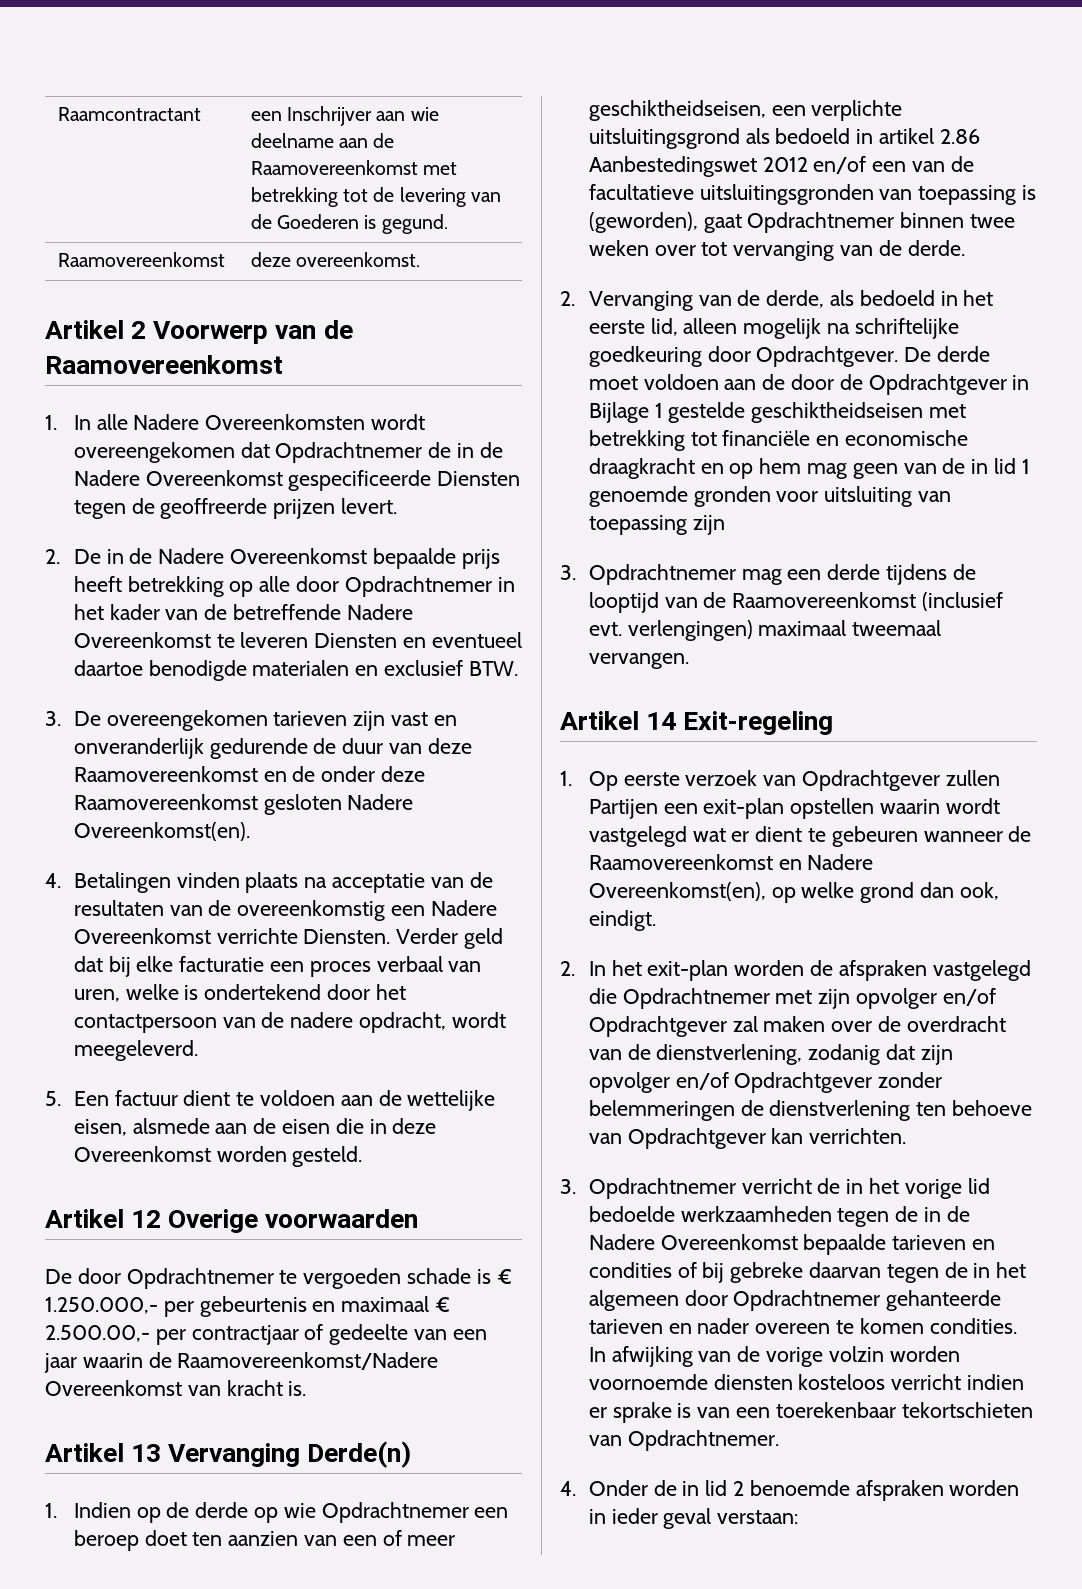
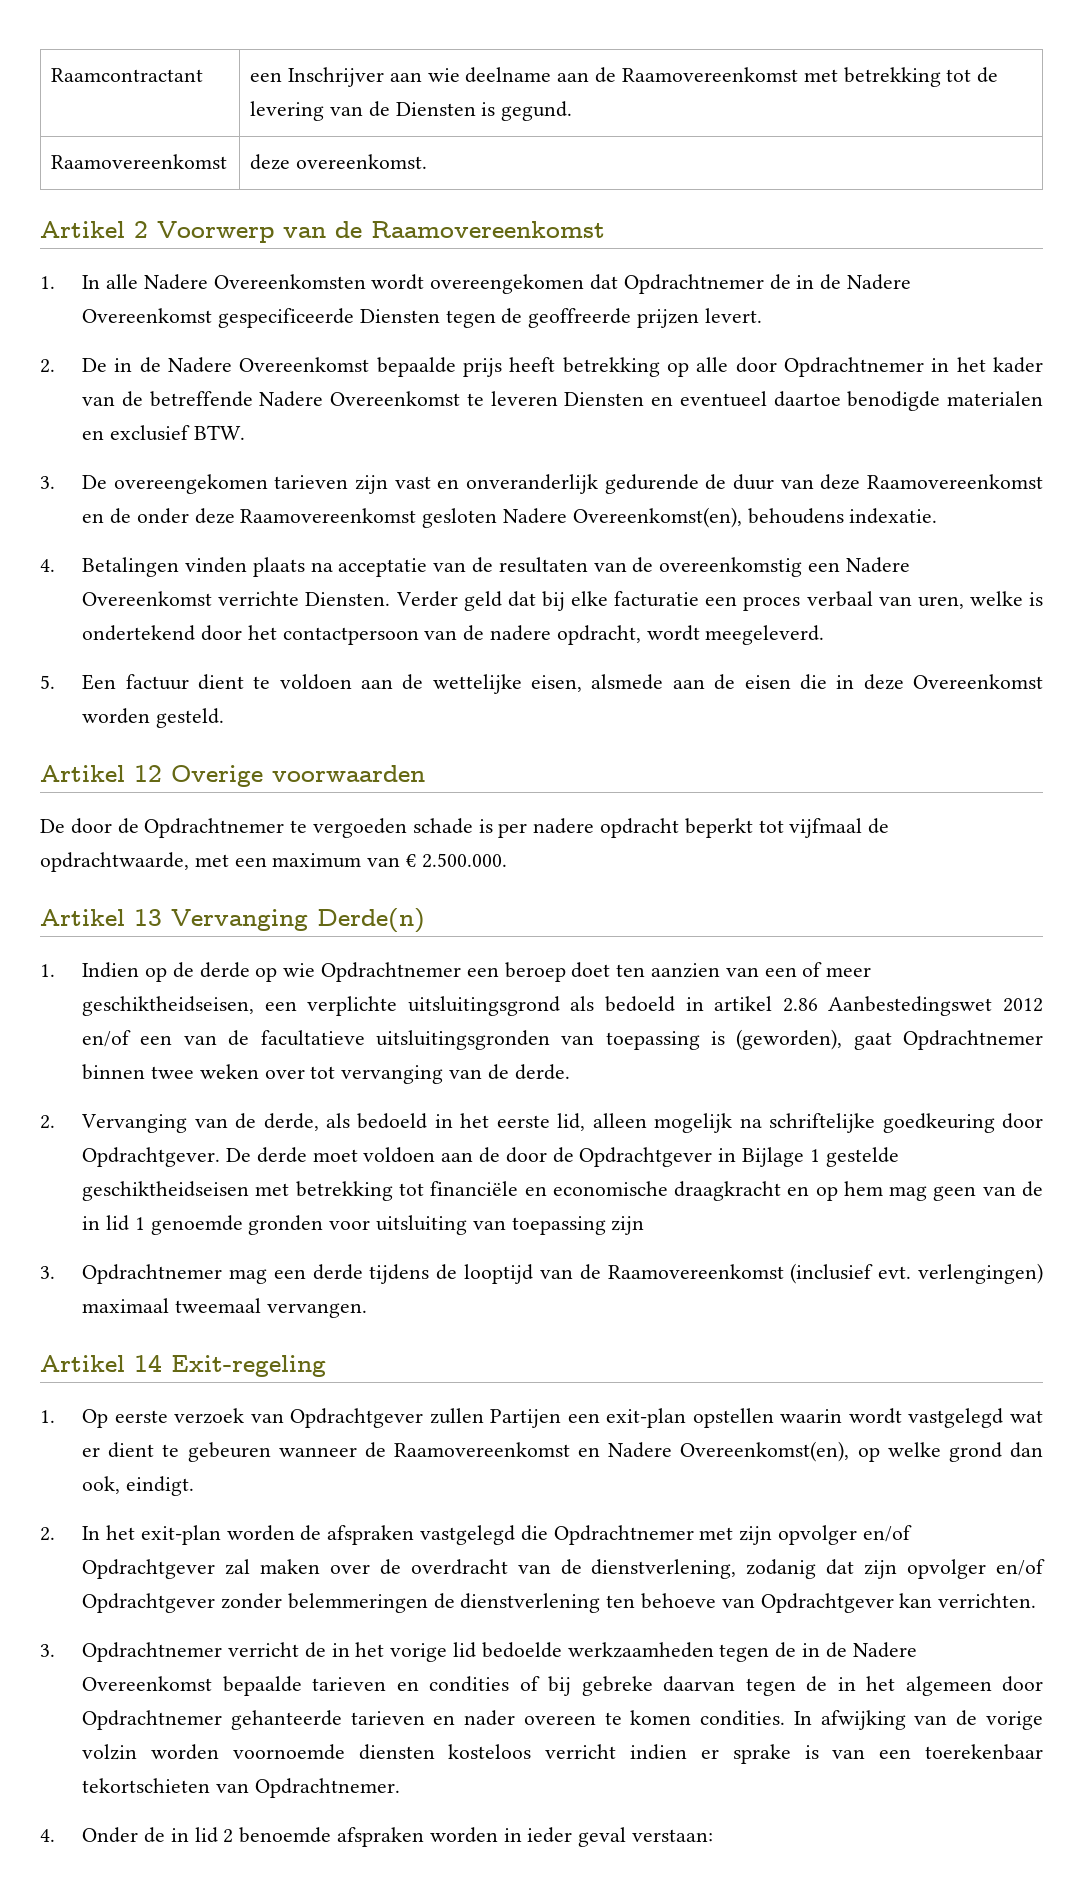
[277,214,360,229] Goederen -> [395,102,476,116] Diensten
[73,822,250,841] Overeenkomst(en). -> [572,507,938,528] Overeenkomst(en), behoudens indexatie.
(121, 1276) none -> [117,818,139,834] de
[496,1269,512,1284] [45,1296,451,1317] [45,1324,487,1345] [44,1352,439,1373] [45,1380,307,1396] € 1.250.000,- per gebeurtenis en maximaal € 2.500.00,- per contractjaar of gedeelte van een jaar waarin de Raamovereenkomst/Nadere Overeenkomst van kracht is. -> [498,818,890,838] [40,852,507,872] per nadere opdracht beperkt tot vijfmaal de opdrachtwaarde, met een maximum van € 2.500.000.

